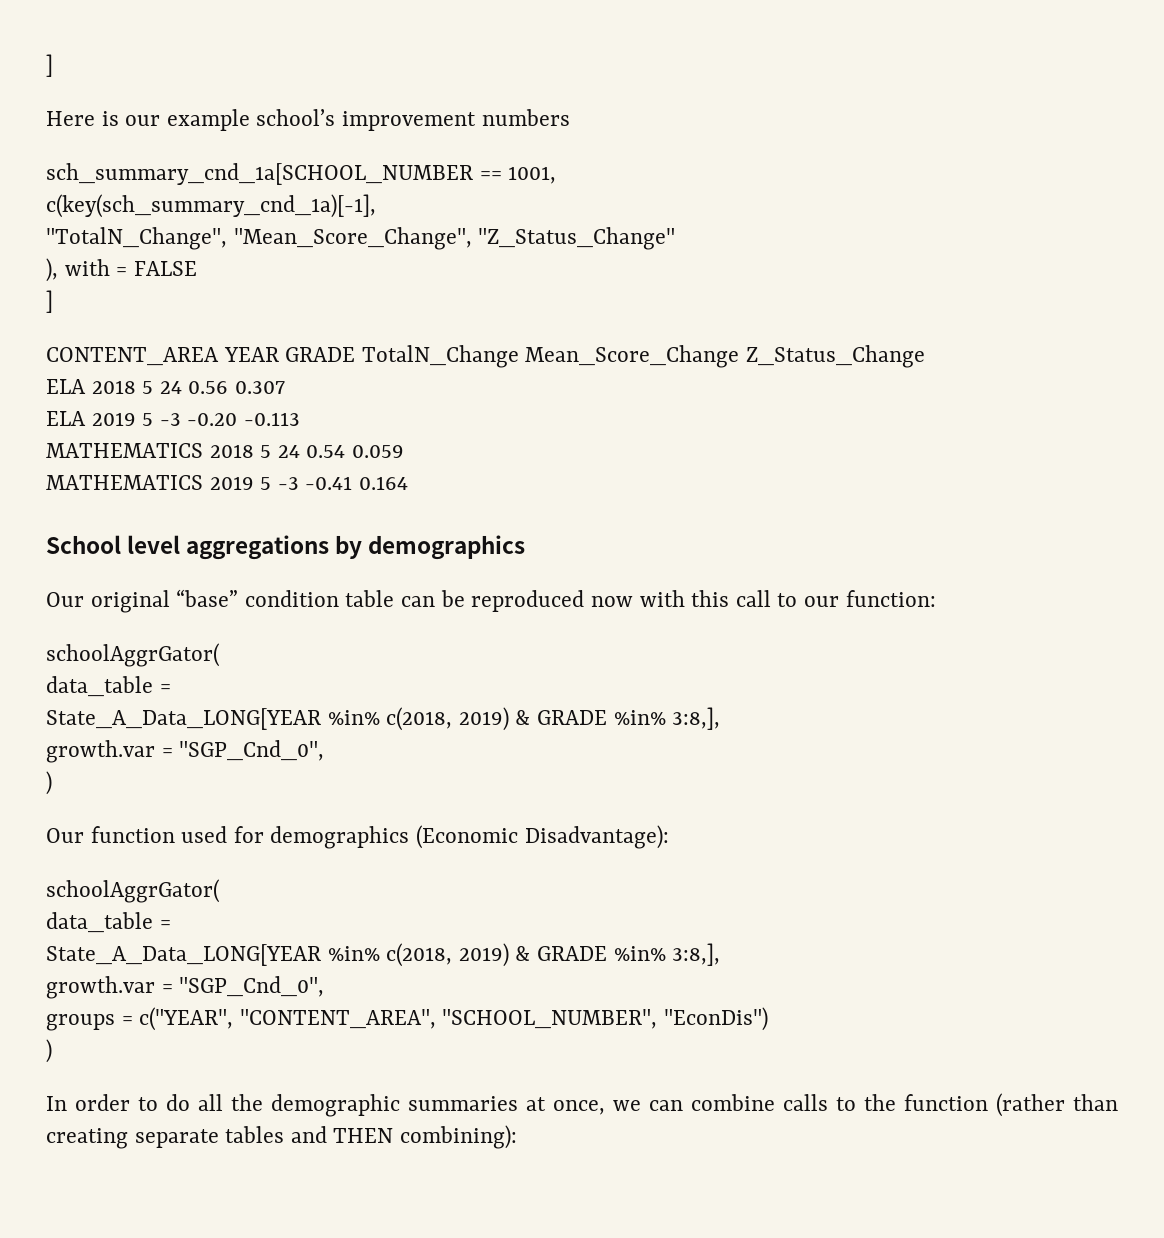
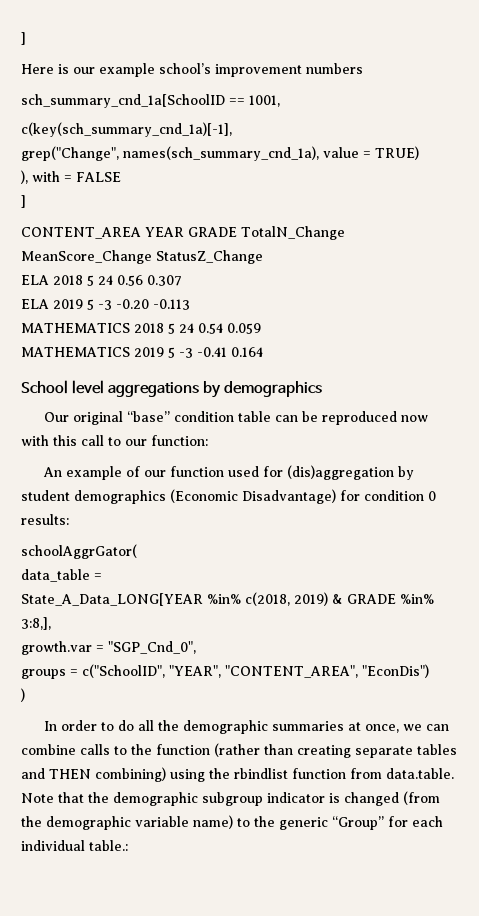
[46,163,473,185] sch_summary_cnd_1a[SCHOOL_NUMBER -> [21,94,225,108] sch_summary_cnd_1a[SchoolID
[46,227,676,250] "TotalN_Change", "Mean_Score_Change", "Z_Status_Change" -> [21,146,419,161] grep("Change", names(sch_summary_cnd_1a), value = TRUE)
[525,345,926,368] Mean_Score_Change Z_Status_Change -> [21,250,263,264] MeanScore_Change StatusZ_Change
[46,643,220,667] [46,676,171,697] [46,707,721,731] [46,740,325,763] [46,771,52,795] [46,825,669,849] schoolAggrGator( // data_table = // State_A_Data_LONG[YEAR %in% c(2018, 2019) & GRADE %in% 3:8,], // growth.var = "SGP_Cnd_0", // ) // Our function used for demographics (Economic Disadvantage): -> [42,465,414,480] [21,489,436,504] [21,514,69,525] An example of our function used for (dis)aggregation by student demographics (Economic Disadvantage) for condition 0 results:
[139,1007,658,1031] c("YEAR", "CONTENT_AREA", "SCHOOL_NUMBER", -> [82,664,358,678] c("SchoolID", "YEAR", "CONTENT_AREA",
[400,1125,518,1149] combining): -> [95,767,454,782] [21,791,440,806] [21,815,443,830] [21,840,128,851] combining) using the rbindlist function from data.table. Note that the demographic subgroup indicator is changed (from the demographic variable name) to the generic “Group” for each individual table.:

